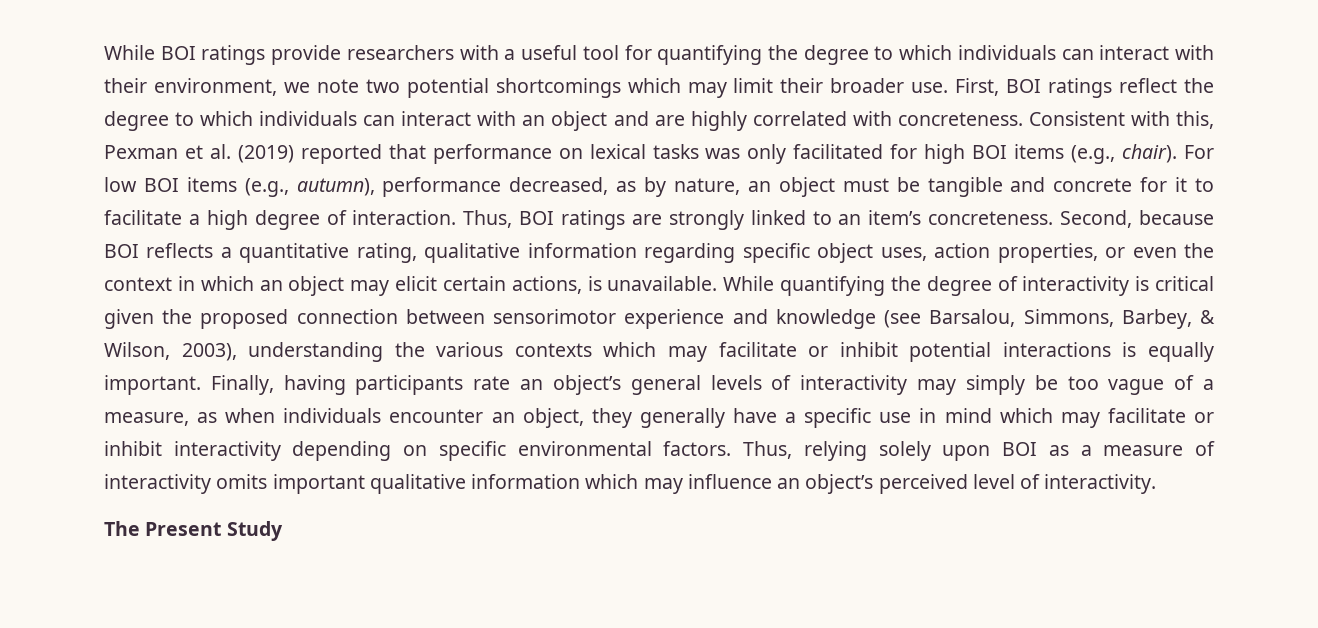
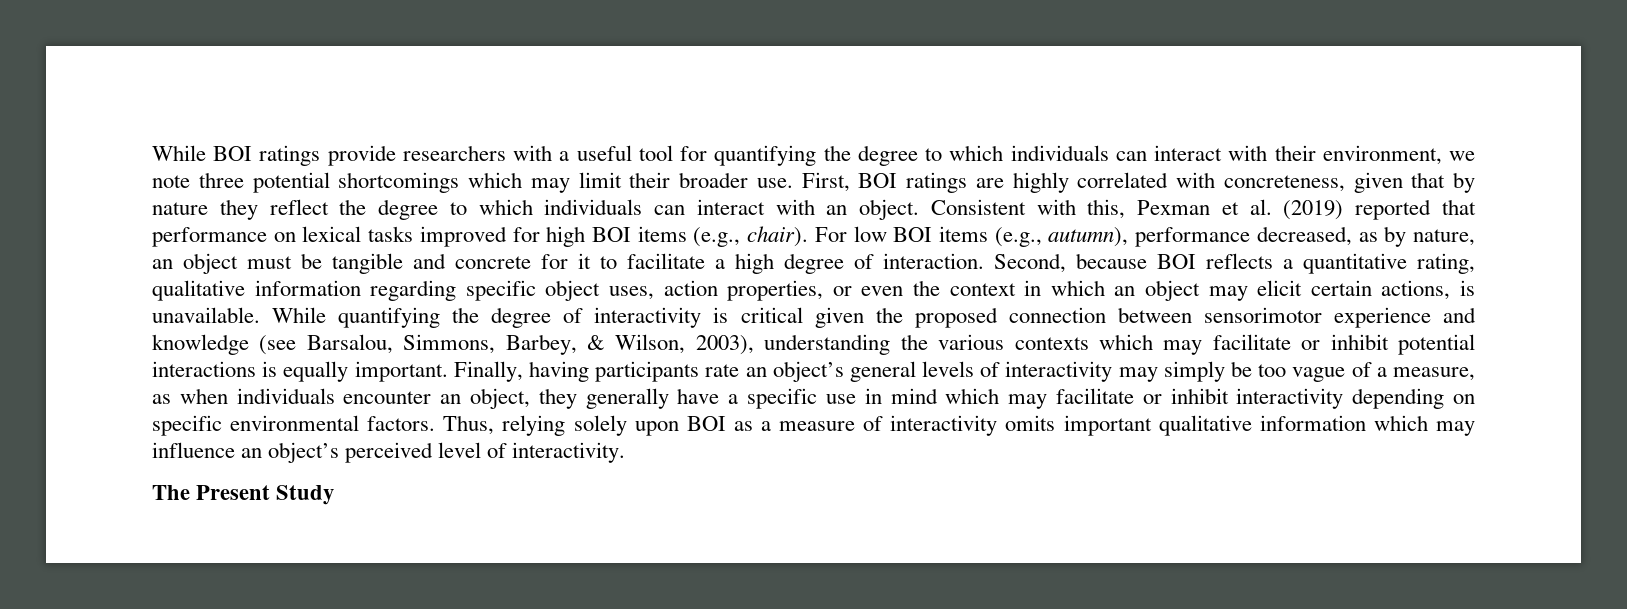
[365,79,400,93] two -> [198,172,244,188] three
(1113, 88) none -> [975,172,1475,193] [152,199,258,220] are highly correlated with concreteness, given that by nature they
[551,111,1023,131] object and are highly correlated with concreteness. -> [859,199,920,220] object.
[705,144,884,164] was only facilitated -> [419,226,507,247] improved
[463,210,1054,230] Thus, BOI ratings are strongly linked to an item’s concreteness. -> (984, 261) none

